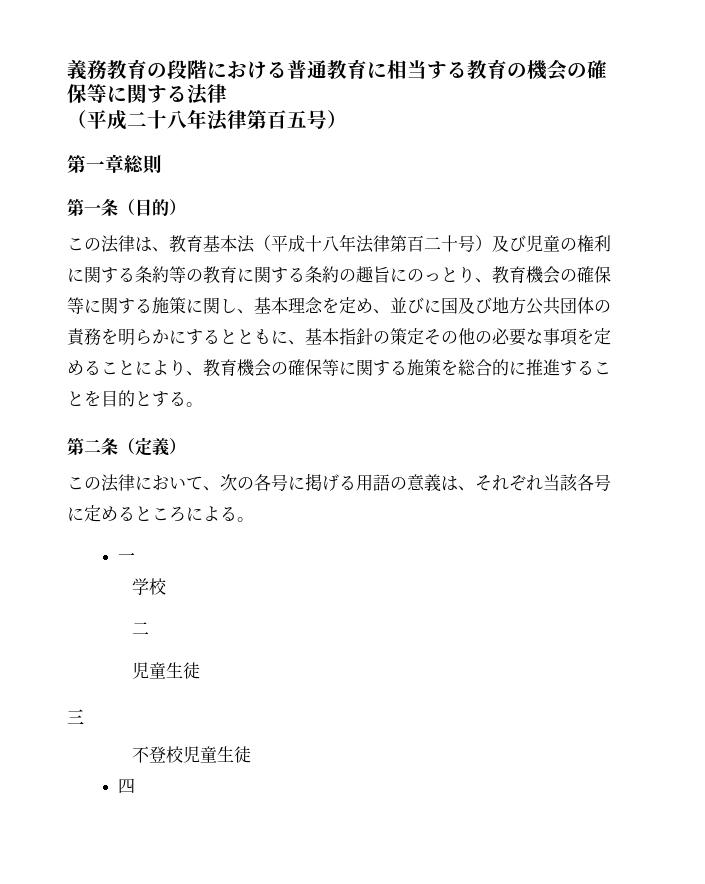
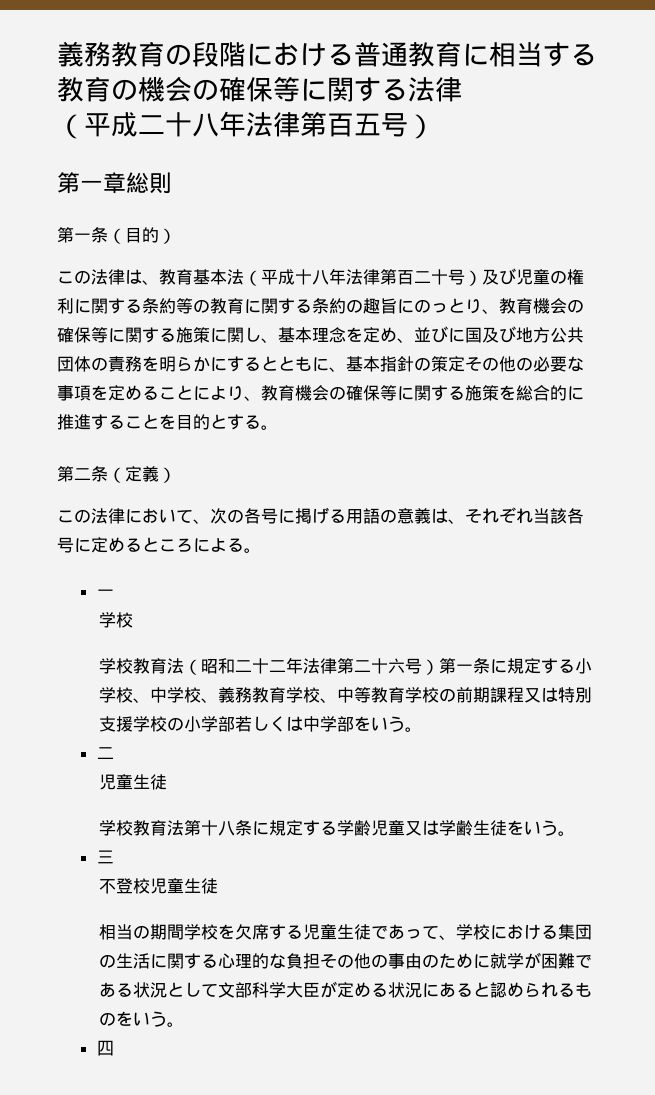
[131,622,149,635] [131,662,200,679] [67,709,84,724] [131,746,251,763] 二 // 児童生徒 // 三 // 不登校児童生徒 -> [98,657,592,675] [98,687,592,703] [98,716,422,732] [96,747,114,759] [98,774,167,790] [98,820,575,836] [96,850,114,864] [98,878,218,894] [98,924,592,940] [98,952,592,969] [98,981,592,998] [98,1011,184,1027] 学校教育法（昭和二十二年法律第二十六号）第一条に規定する小学校、中学校、義務教育学校、中等教育学校の前期課程又は特別支援学校の小学部若しくは中学部をいう。 // 二 // 児童生徒 // 学校教育法第十八条に規定する学齢児童又は学齢生徒をいう。 // 三 // 不登校児童生徒 // 相当の期間学校を欠席する児童生徒であって、学校における集団の生活に関する心理的な負担その他の事由のために就学が困難である状況として文部科学大臣が定める状況にあると認められるものをいう。

